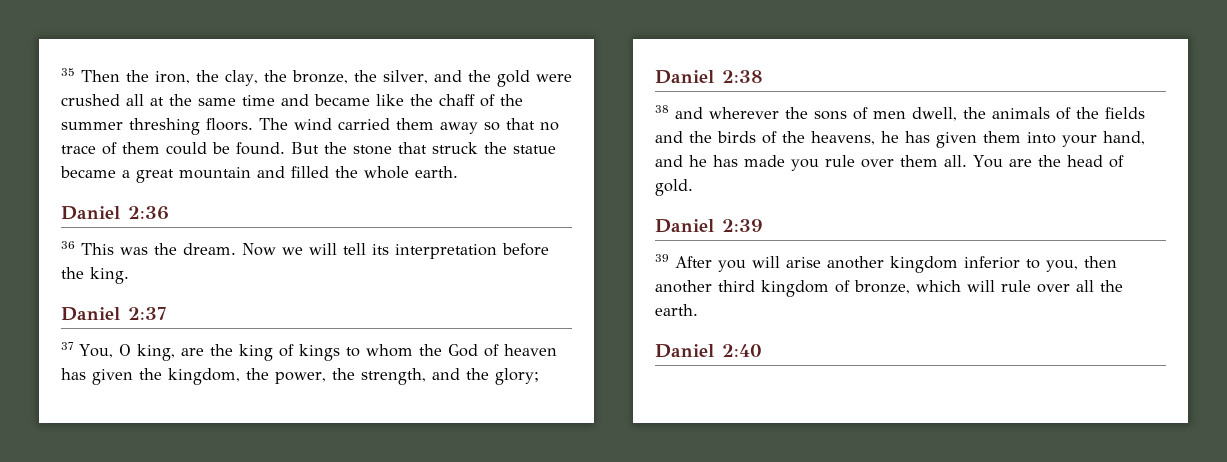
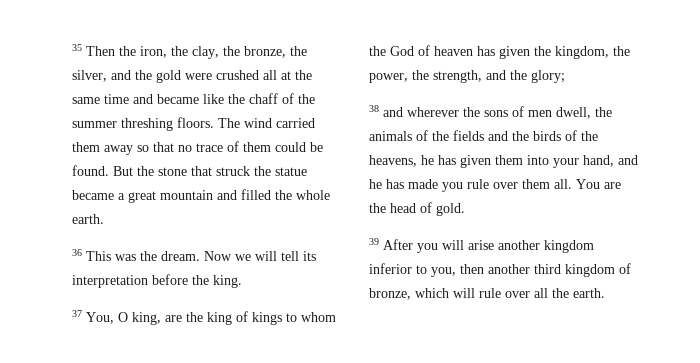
[61,206,169,220] // Daniel 2:36 -> (104, 219) none
[61,307,166,321] // Daniel 2:37 -> (242, 281) none
[655,70,763,84] // Daniel 2:38 -> (565, 76) none
[655,219,763,233] // Daniel 2:39 -> (465, 209) none
[655,344,762,358] // Daniel 2:40 -> (605, 293) none

